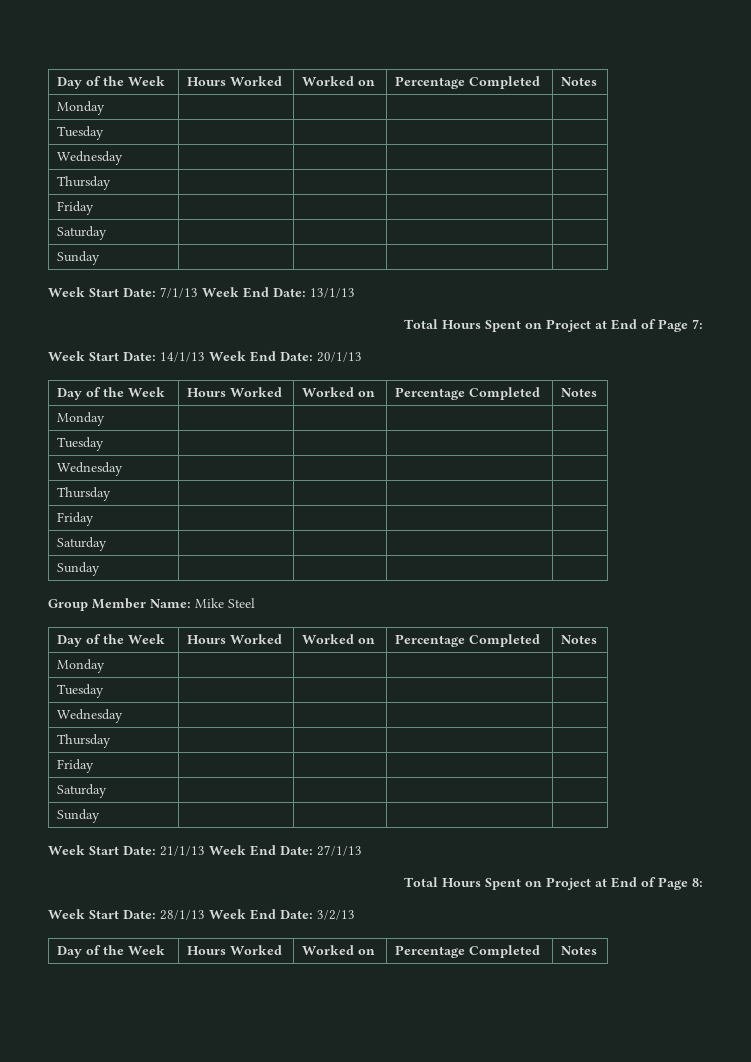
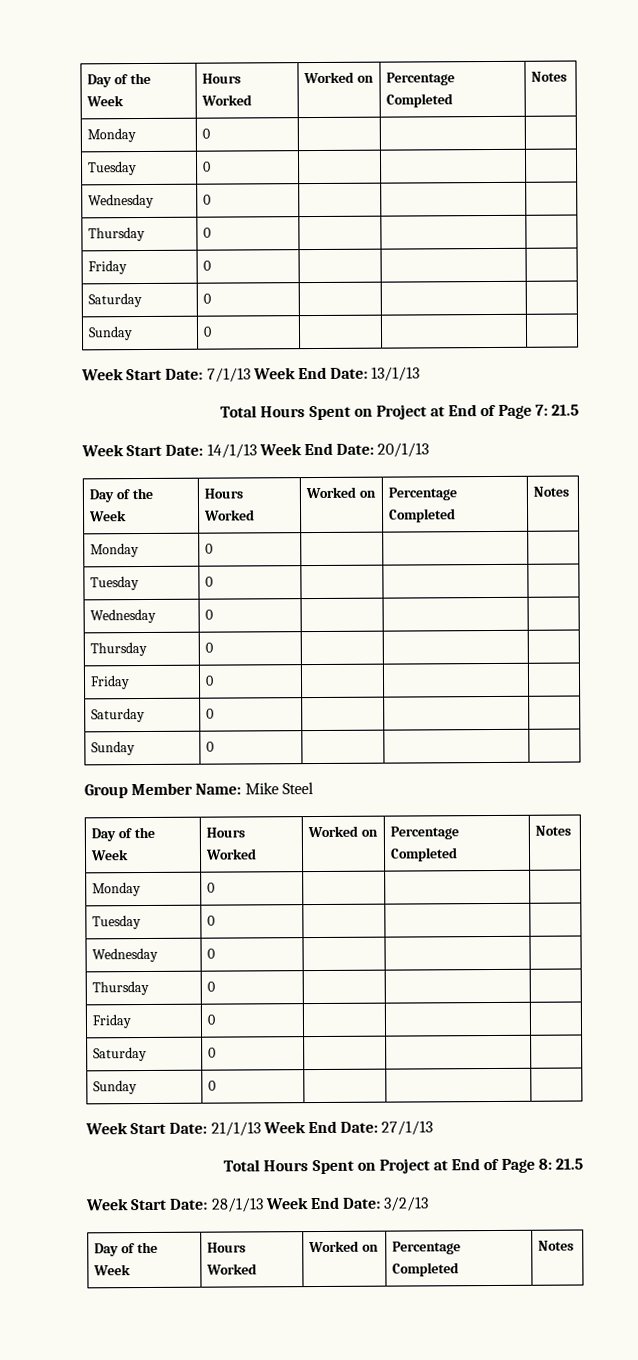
[57,126,105,140] [57,151,124,165] [57,176,112,190] [57,201,95,215] [57,226,108,240] [57,251,101,265] | | | // Tuesday | | | | // Wednesday | | | | // Thursday | | | | // Friday | | | | // Saturday | | | | // Sunday | -> [202,128,211,139] [88,161,138,176] [203,161,212,172] [88,193,155,209] [203,194,212,205] [88,226,146,242] [203,227,212,238] [88,260,128,275] [203,260,212,271] [88,293,143,308] [203,293,212,304] [88,326,134,341] [203,326,213,337] 0 | | | // Tuesday | 0 | | | // Wednesday | 0 | | | // Thursday | 0 | | | // Friday | 0 | | | // Saturday | 0 | | | // Sunday | 0
(703, 324) none -> [551,404,579,416] 21.5
[57,437,105,451] [57,462,124,476] [57,487,112,501] [57,512,95,526] [57,537,108,551] [57,562,101,576] | | | // Tuesday | | | | // Wednesday | | | | // Thursday | | | | // Friday | | | | // Saturday | | | | // Sunday | -> [205,543,214,554] [90,576,140,591] [205,576,214,587] [90,608,157,624] [205,609,214,620] [90,641,148,657] [205,642,214,653] [90,675,131,690] [205,675,215,686] [91,708,146,723] [206,708,215,719] [91,741,136,756] [206,741,215,752] 0 | | | // Tuesday | 0 | | | // Wednesday | 0 | | | // Thursday | 0 | | | // Friday | 0 | | | // Saturday | 0 | | | // Sunday | 0
[57,684,105,698] [57,709,124,723] [57,734,112,748] [57,759,95,773] [57,784,108,798] [57,809,101,823] | | | // Tuesday | | | | // Wednesday | | | | // Thursday | | | | // Friday | | | | // Saturday | | | | // Sunday | -> [207,882,216,893] [92,915,142,930] [207,915,216,926] [92,947,159,963] [207,948,216,959] [92,980,150,996] [207,981,216,992] [92,1014,133,1029] [207,1014,216,1025] [93,1046,148,1062] [208,1047,217,1058] [93,1080,138,1095] [208,1080,217,1091] 0 | | | // Tuesday | 0 | | | // Wednesday | 0 | | | // Thursday | 0 | | | // Friday | 0 | | | // Saturday | 0 | | | // Sunday | 0
(703, 882) none -> [555,1158,583,1170] 21.5

